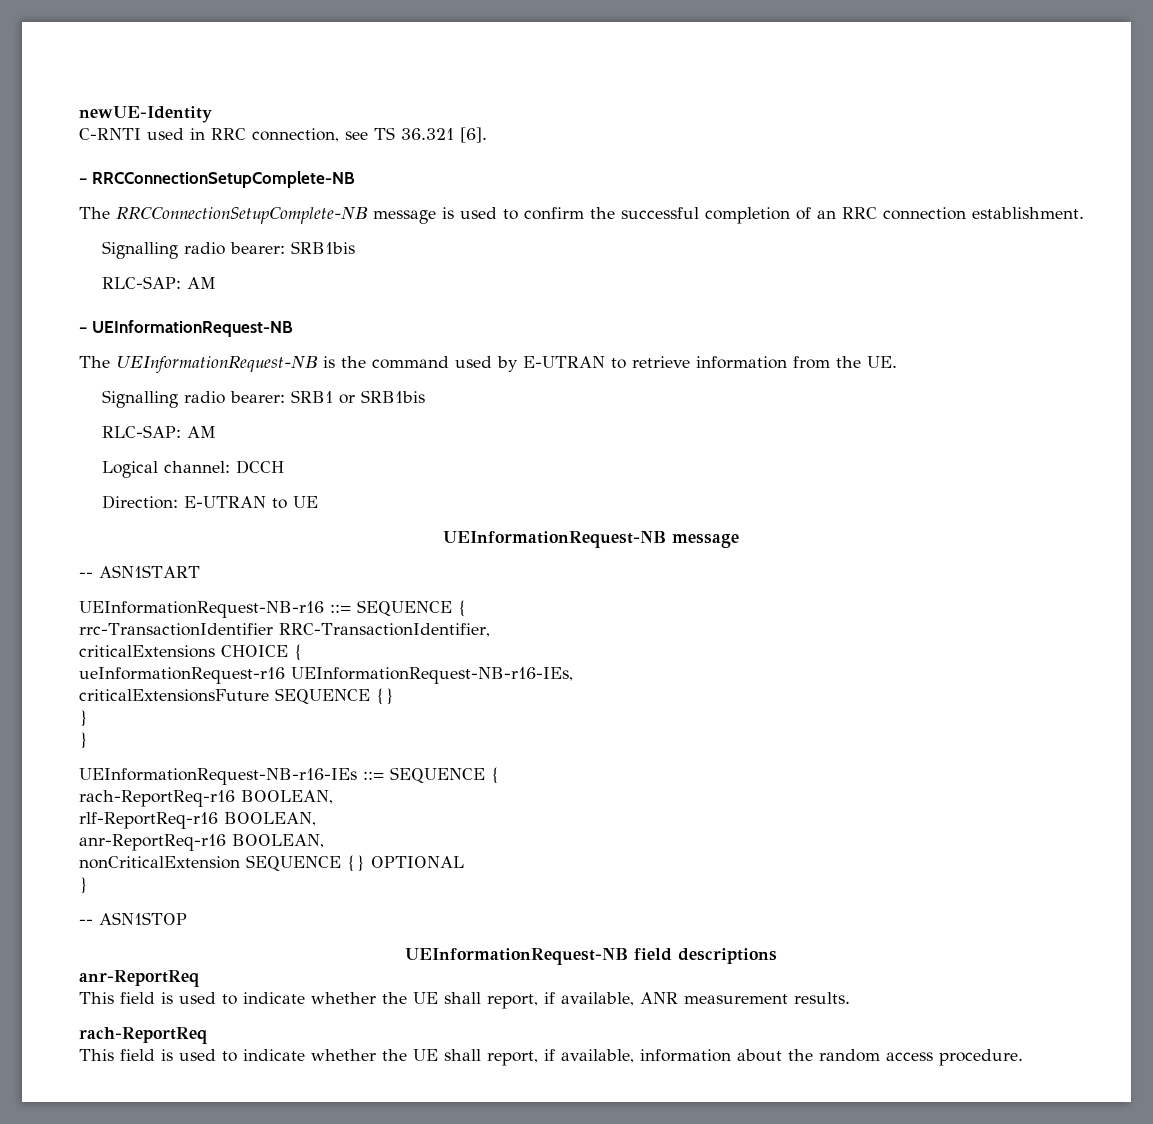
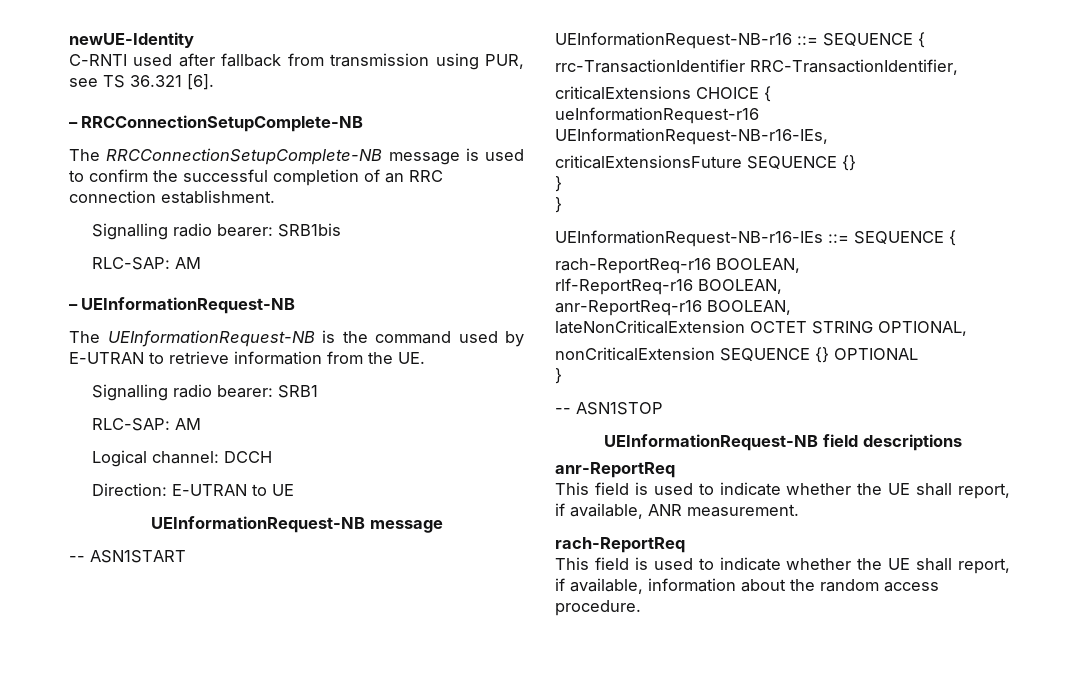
[190,128,339,142] in RRC connection, -> [178,53,524,70] after fallback from transmission using PUR,
[338,390,425,404] or SRB1bis -> (318, 391) none
(324, 841) none -> [555,320,967,336] // lateNonCriticalExtension OCTET STRING OPTIONAL,
[684,992,850,1004] measurement results. -> [687,504,799,517] measurement.

